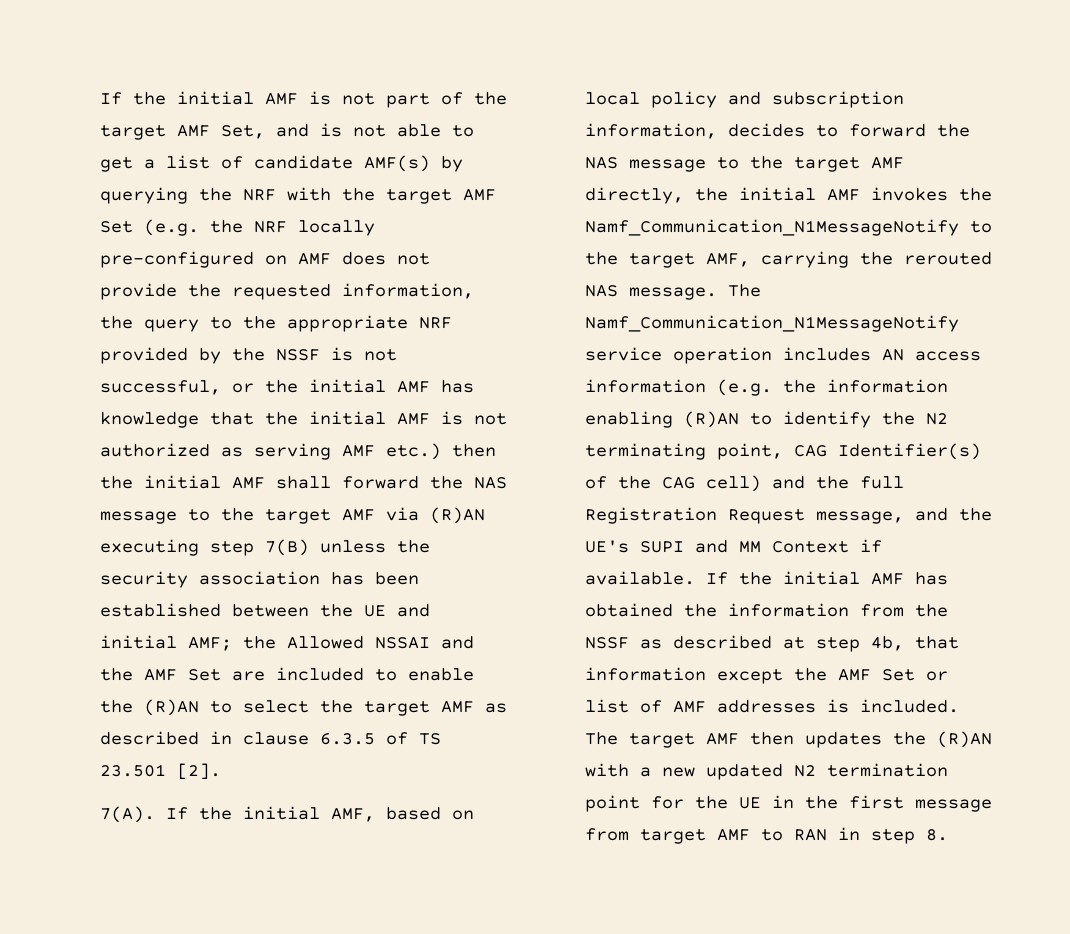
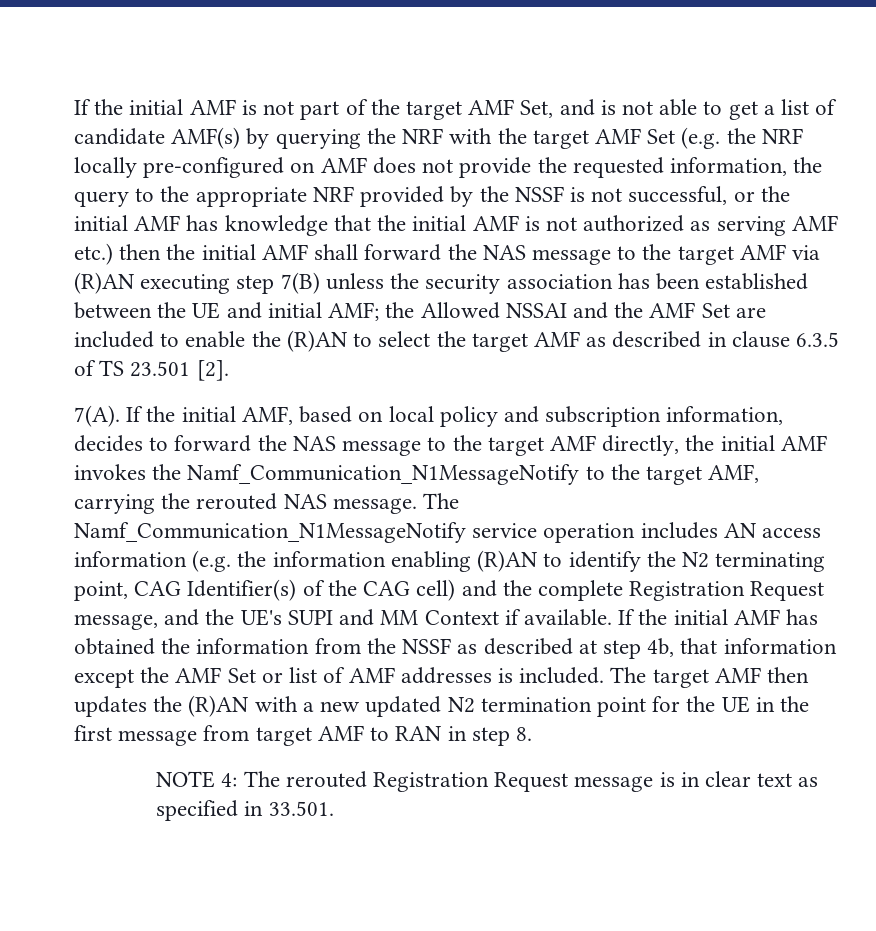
[860,476,905,489] full -> [537,580,623,601] complete
(949, 835) none -> [156,771,819,792] [156,800,334,821] // NOTE 4: The rerouted Registration Request message is in clear text as specified in 33.501.

